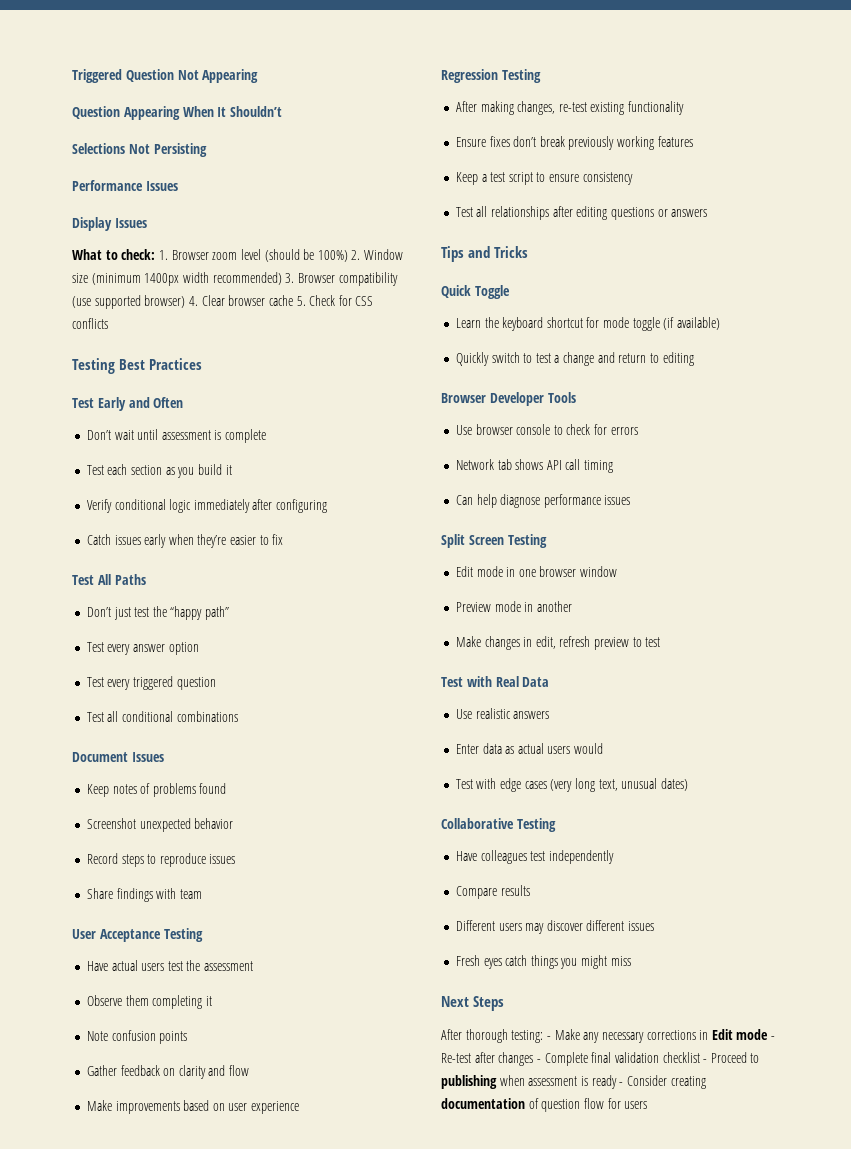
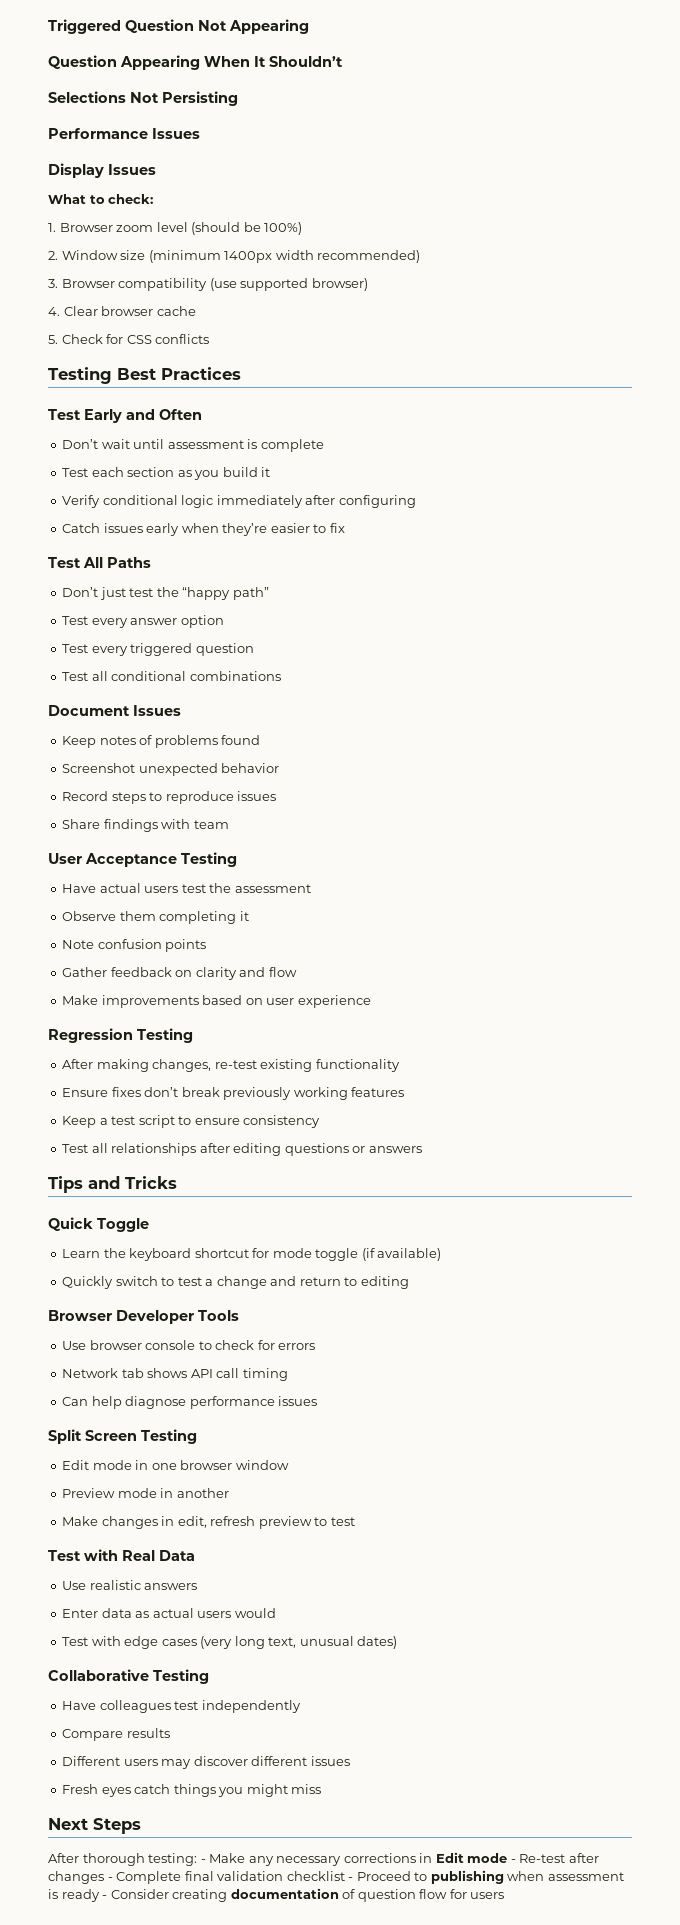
(156, 254) none -> (154, 199) //
(348, 256) none -> (303, 228) //
(282, 278) none -> (421, 256) //
(186, 301) none -> (368, 284) //
(293, 300) none -> (196, 311) //

